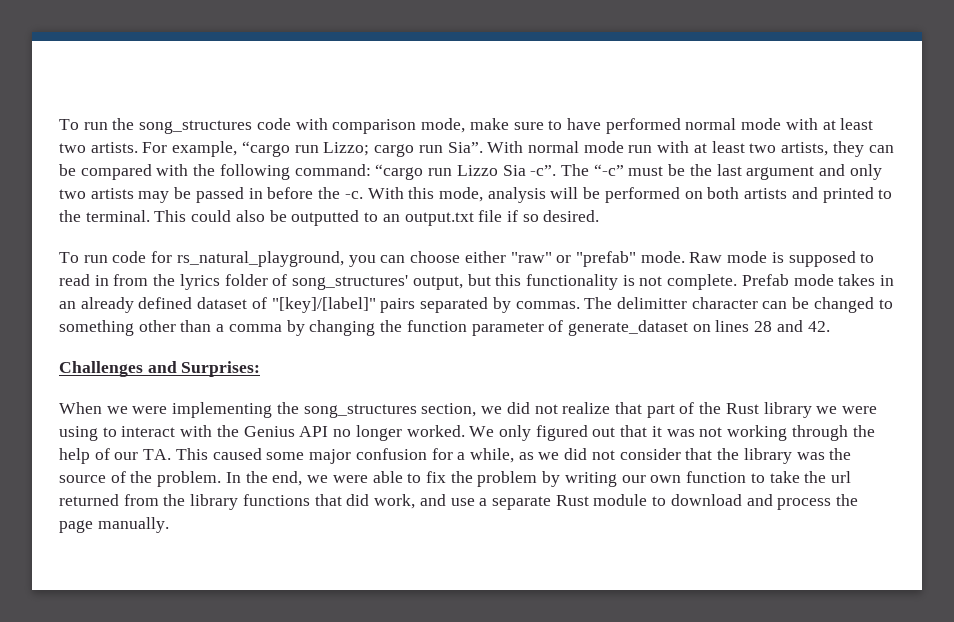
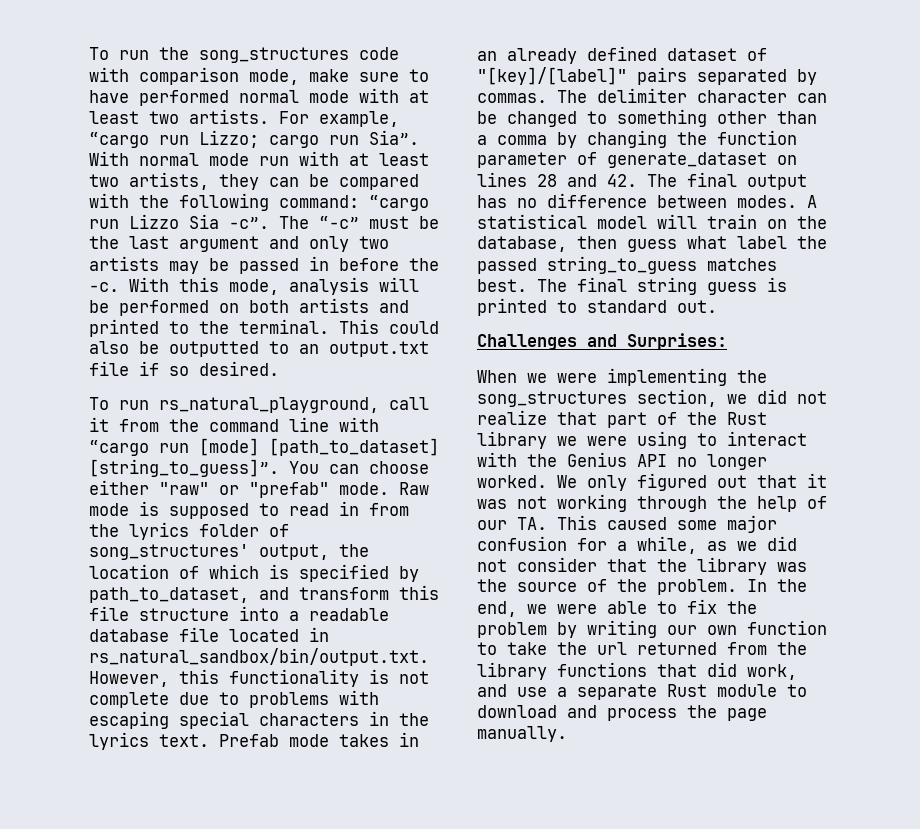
[112,251,376,267] code for rs_natural_playground, you -> [159,397,429,413] [89,417,379,432] [89,438,439,456] [89,459,319,477] rs_natural_playground, call it from the command line with “cargo run [mode] [path_to_dataset] [string_to_guess]”. You
[467,274,738,290] but this functionality is not complete. -> [339,544,369,557] [89,564,419,582] [89,585,439,603] [89,606,389,621] [89,627,329,642] [89,648,429,666] [89,669,429,687] [89,690,379,708] [89,711,429,729] [89,732,209,750] the location of which is specified by path_to_dataset, and transform this file structure into a readable database file located in rs_natural_sandbox/bin/output.txt. However, this functionality is not complete due to problems with escaping special characters in the lyrics text.
[616,297,687,309] delimitter -> [597,88,687,103] delimiter
(830, 326) none -> [647,172,807,190] [477,193,817,208] [477,214,827,229] [477,236,827,252] [477,256,777,274] [477,277,787,295] [477,298,717,316] The final output has no difference between modes. A statistical model will train on the database, then guess what label the passed string_to_guess matches best. The final string guess is printed to standard out.

